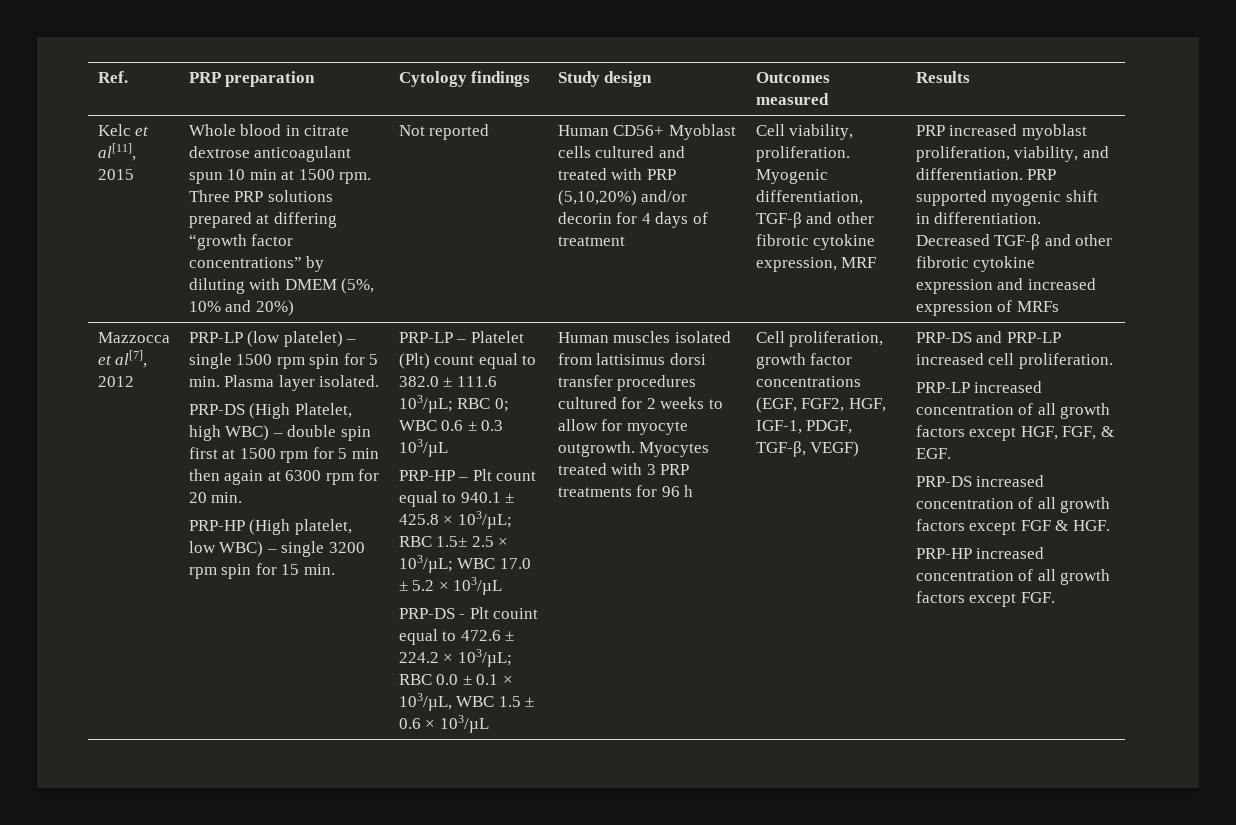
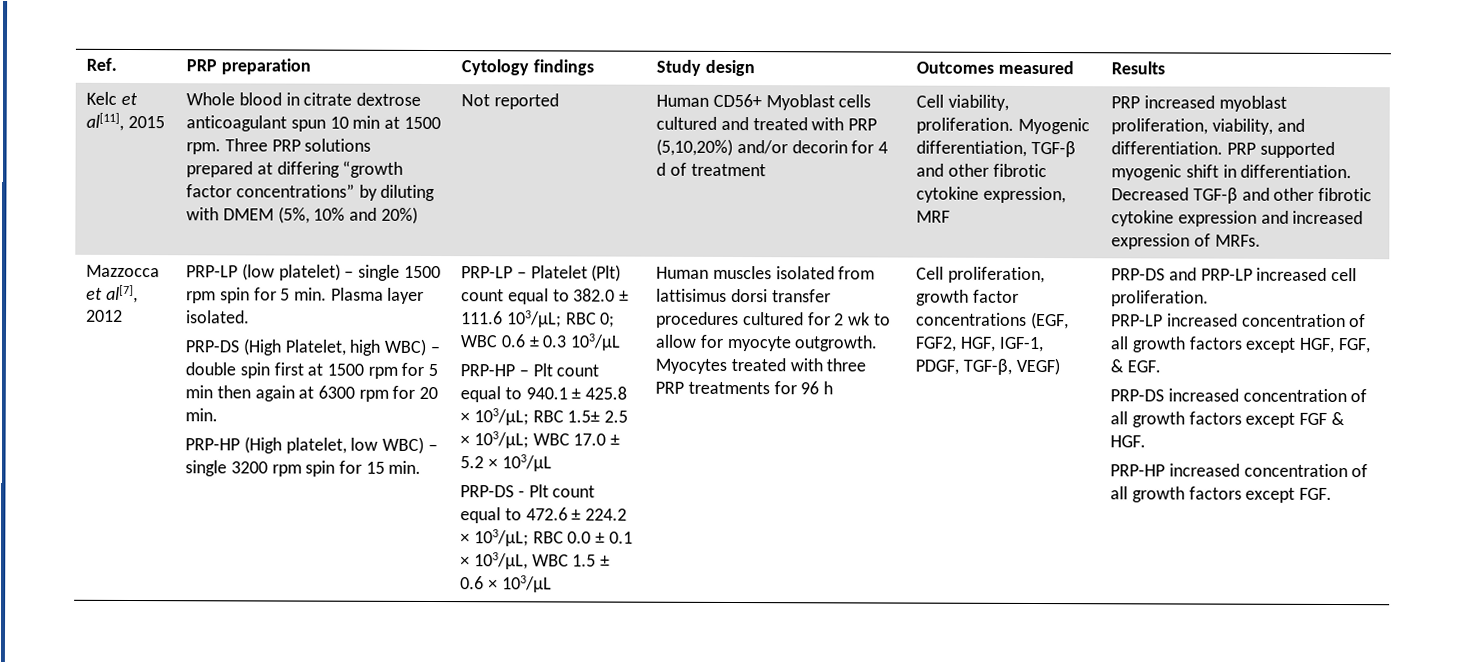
[655,212,689,228] days -> [656,162,667,176] d
[1016,301,1059,312] MRFs -> [1214,234,1261,247] MRFs.
[493,608,539,619] couint -> [552,485,596,498] count
[660,397,705,409] weeks -> [847,312,870,326] wk
[646,464,656,475] 3 -> [826,358,867,372] three

